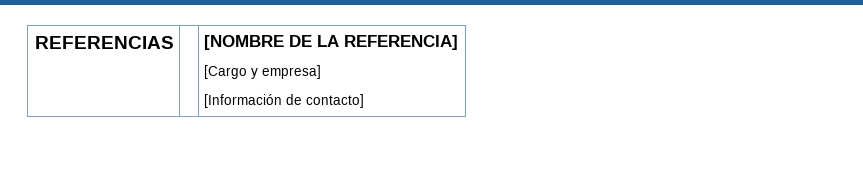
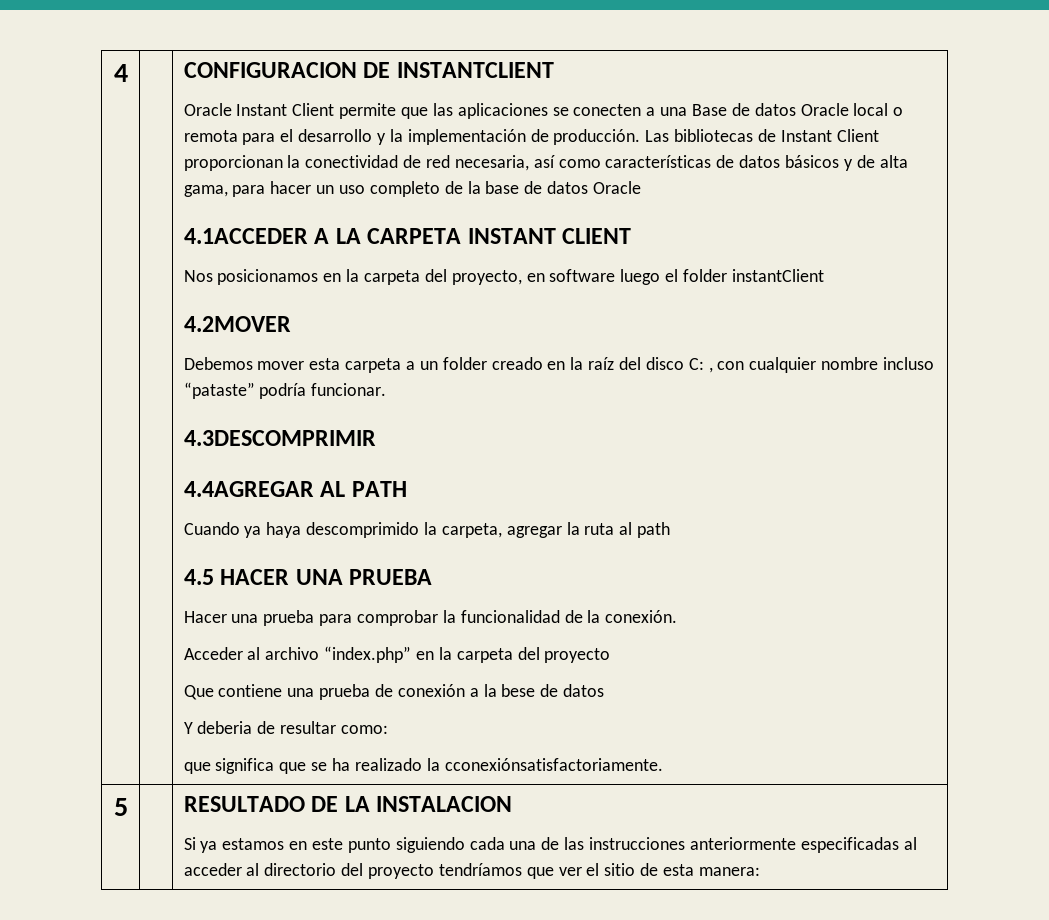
[34,36,174,49] [204,35,459,50] [204,65,322,79] [204,94,365,108] REFERENCIAS | | [NOMBRE DE LA REFERENCIA] // [Cargo y empresa] // [Información de contacto] -> [113,64,128,82] [183,62,554,78] [183,103,904,119] [183,129,879,145] [183,155,908,171] [183,181,642,197] [183,228,631,244] [183,269,824,285] [183,316,291,332] [183,357,935,373] [183,382,387,399] [183,430,376,446] [183,481,407,497] [183,522,671,538] [183,569,433,585] [183,610,678,626] [183,646,611,663] [183,684,605,700] [183,721,389,734] [183,758,663,774] [113,798,128,816] [183,796,513,812] [183,837,917,853] [183,863,760,879] 4 | | CONFIGURACION DE INSTANTCLIENT // Oracle Instant Client permite que las aplicaciones se conecten a una Base de datos Oracle local o remota para el desarrollo y la implementación de producción. Las bibliotecas de Instant Client proporcionan la conectividad de red necesaria, así como características de datos básicos y de alta gama, para hacer un uso completo de la base de datos Oracle // 4.1ACCEDER A LA CARPETA INSTANT CLIENT // Nos posicionamos en la carpeta del proyecto, en software luego el folder instantClient // 4.2MOVER // Debemos mover esta carpeta a un folder creado en la raíz del disco C: , con cualquier nombre incluso “pataste” podría funcionar. // 4.3DESCOMPRIMIR // 4.4AGREGAR AL PATH // Cuando ya haya descomprimido la carpeta, agregar la ruta al path // 4.5 HACER UNA PRUEBA // Hacer una prueba para comprobar la funcionalidad de la conexión. // Acceder al archivo “index.php” en la carpeta del proyecto // Que contiene una prueba de conexión a la bese de datos // Y deberia de resultar como: // que significa que se ha realizado la cconexiónsatisfactoriamente. // 5 | | RESULTADO DE LA INSTALACION // Si ya estamos en este punto siguiendo cada una de las instrucciones anteriormente especificadas al acceder al directorio del proyecto tendríamos que ver el sitio de esta manera:

